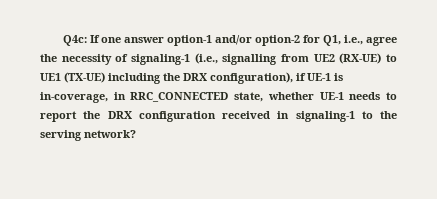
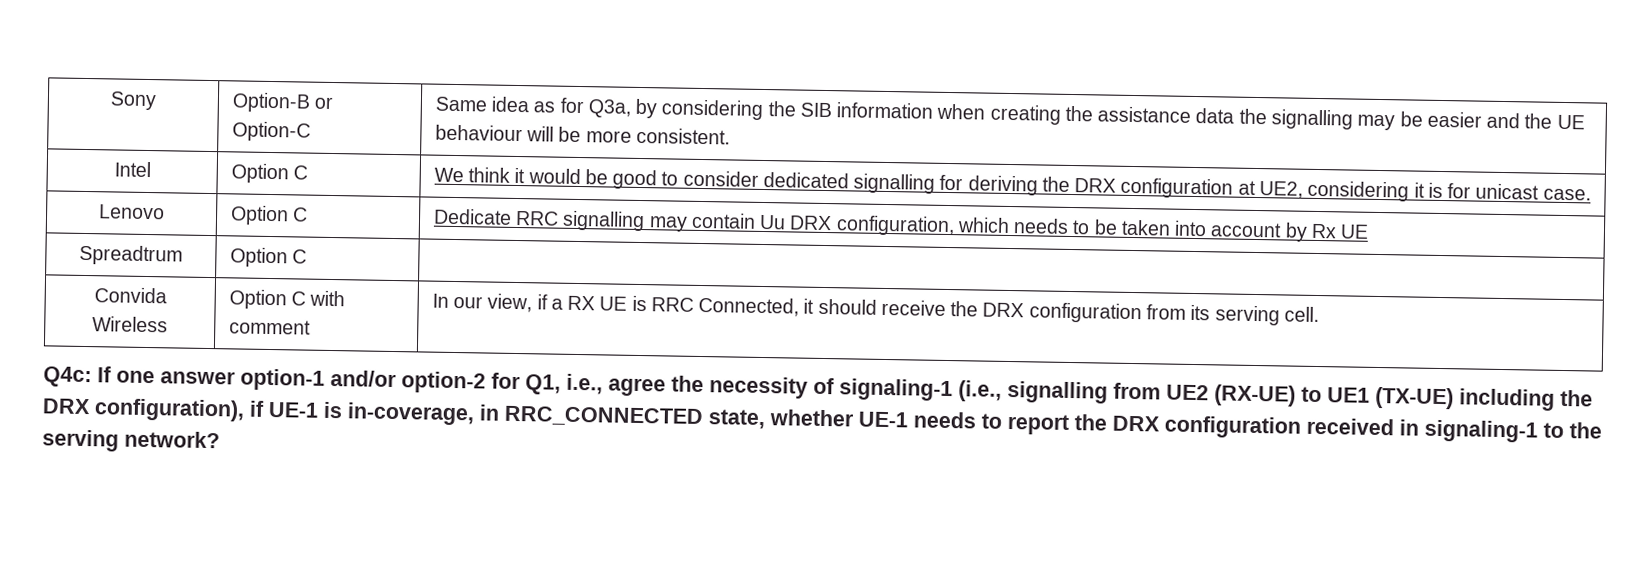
(62, 40) none -> [110,91,157,111] [231,92,335,113] [231,121,311,142] [434,96,1585,131] [434,124,730,145] [113,161,151,178] [230,163,309,184] [433,167,1591,202] [99,204,165,220] [229,205,309,226] [432,208,1370,242] [79,244,183,266] [229,247,308,268] [93,287,167,304] [92,316,168,333] [228,289,346,310] [228,319,311,335] [431,293,1319,326] Sony | Option-B or Option-C | Same idea as for Q3a, by considering the SIB information when creating the assistance data the signalling may be easier and the UE behaviour will be more consistent. // Intel | Option C | We think it would be good to consider dedicated signalling for deriving the DRX configuration at UE2, considering it is for unicast case. // Lenovo | Option C | Dedicate RRC signalling may contain Uu DRX configuration, which needs to be taken into account by Rx UE // Spreadtrum | Option C | // Convida Wireless | Option C with comment | In our view, if a RX UE is RRC Connected, it should receive the DRX configuration from its serving cell. //

